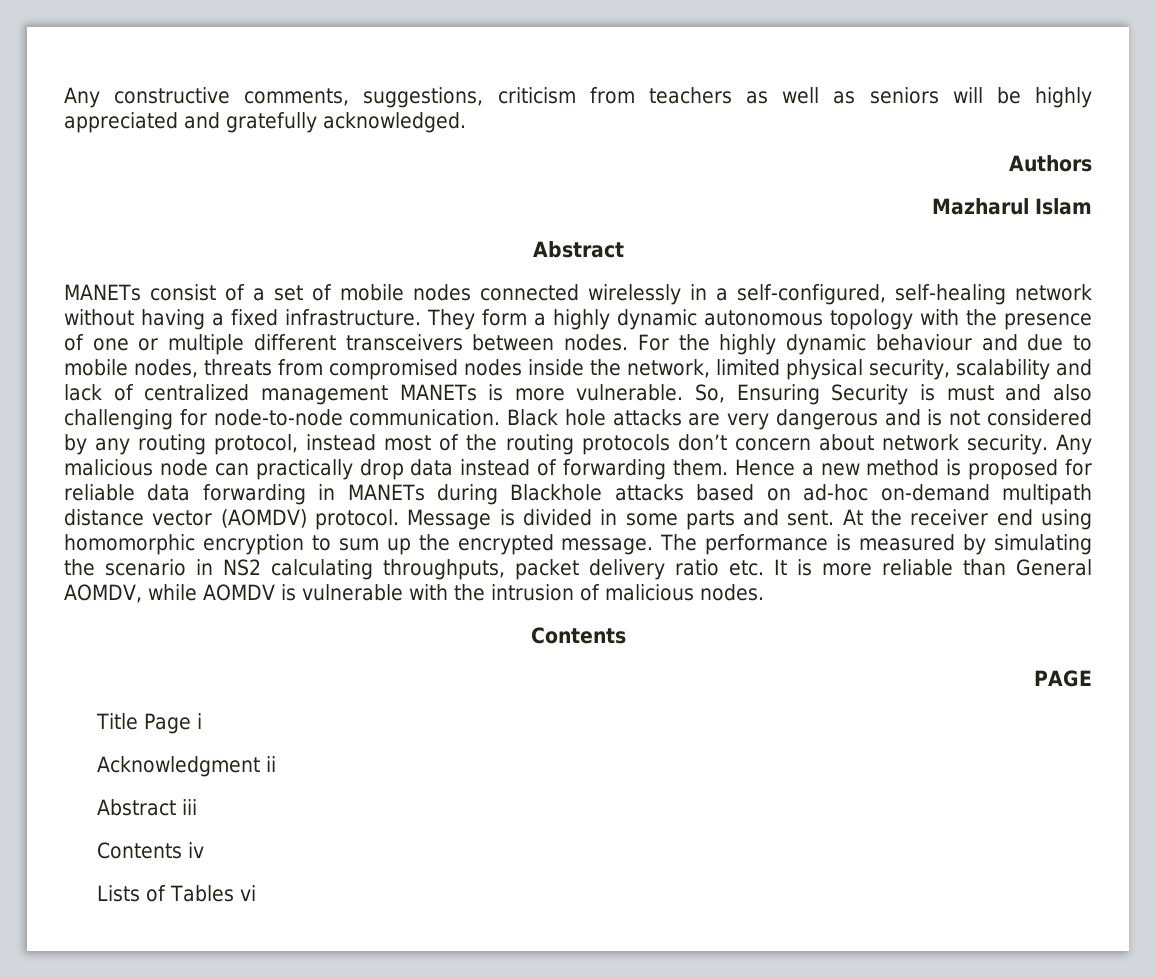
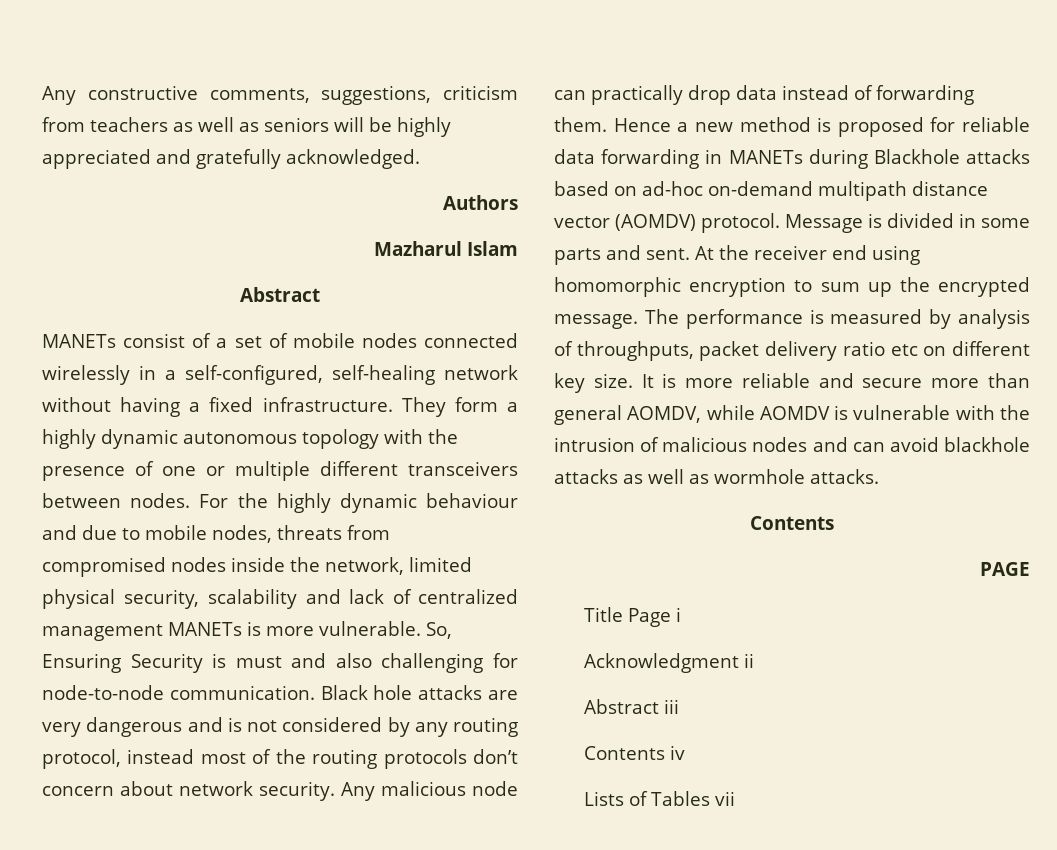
[993,534,1092,555] [64,559,1092,580] simulating the scenario in NS2 calculating throughputs, packet delivery ratio etc. It is more reliable than General -> [958,309,1030,329] [554,341,1030,361] [554,373,1030,393] [554,405,622,425] analysis of throughputs, packet delivery ratio etc on different key size. It is more reliable and secure more than general
[700,584,764,601] nodes. -> [752,437,1030,452] [554,469,879,484] nodes and can avoid blackhole attacks as well as wormhole attacks.
[239,885,256,901] vi -> [715,791,736,806] vii

